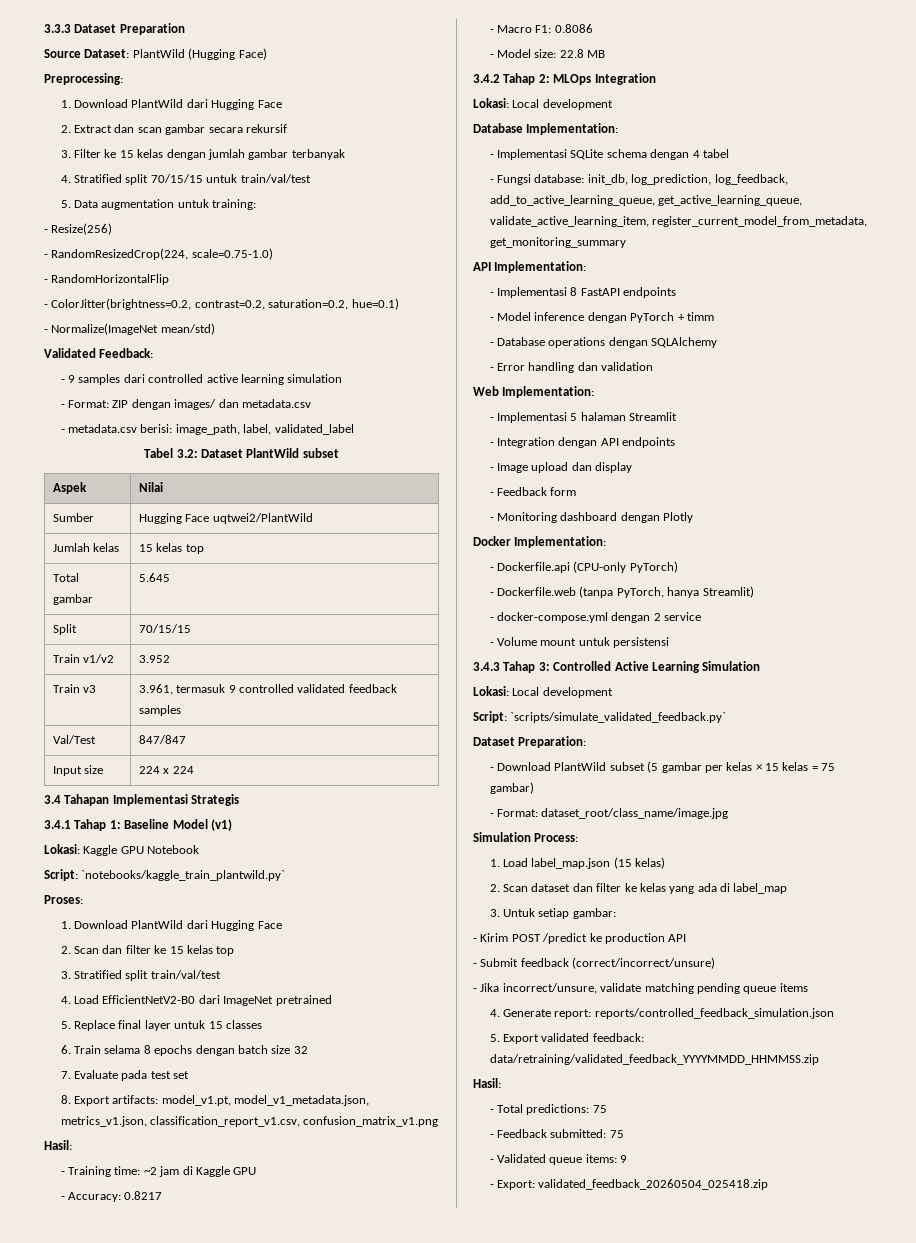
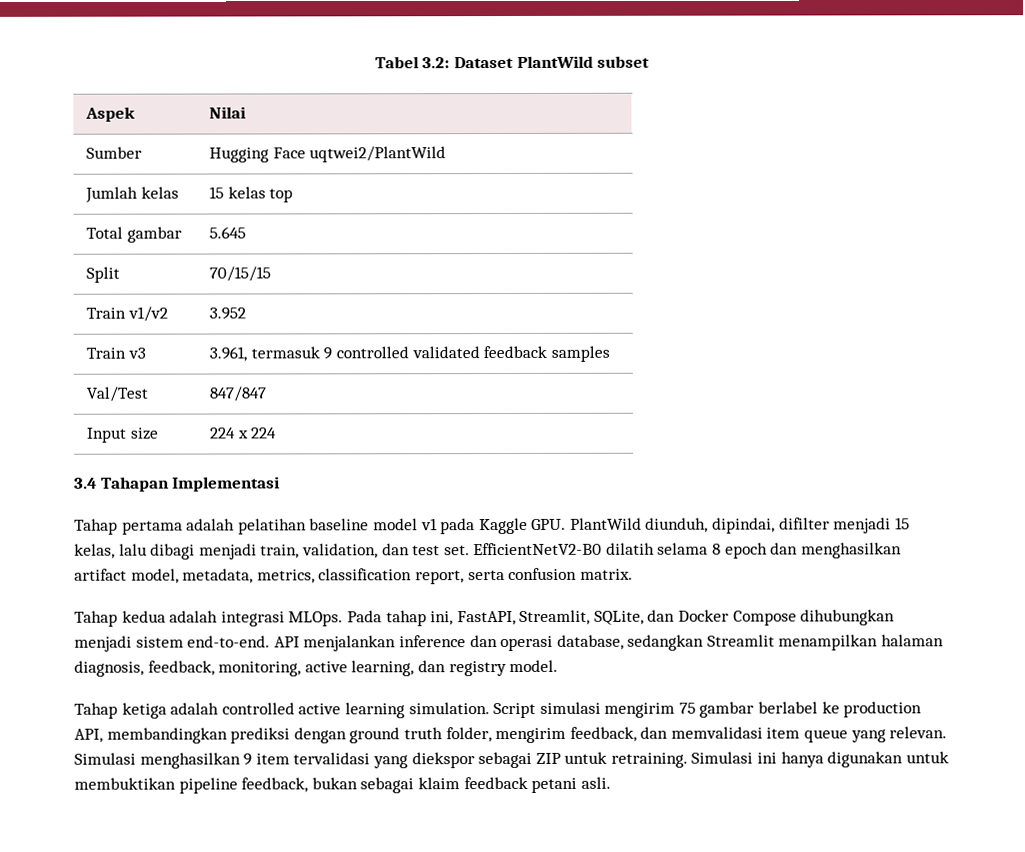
[44,23,185,35] [44,48,267,60] [44,73,123,85] [60,99,282,110] [60,124,287,135] [60,149,345,160] [60,174,311,185] [60,199,257,210] [44,223,113,235] [44,248,273,260] [44,274,170,285] [44,298,399,310] [44,323,215,335] [44,348,154,358] [60,374,343,385] [60,399,311,410] [60,424,354,435] 3.3.3 Dataset Preparation // Source Dataset: PlantWild (Hugging Face) // Preprocessing: // 1. Download PlantWild dari Hugging Face // 2. Extract dan scan gambar secara rekursif // 3. Filter ke 15 kelas dengan jumlah gambar terbanyak // 4. Stratified split 70/15/15 untuk train/val/test // 5. Data augmentation untuk training: // - Resize(256) // - RandomResizedCrop(224, scale=0.75-1.0) // - RandomHorizontalFlip // - ColorJitter(brightness=0.2, contrast=0.2, saturation=0.2, hue=0.1) // - Normalize(ImageNet mean/std) // Validated Feedback: // - 9 samples dari controlled active learning simulation // - Format: ZIP dengan images/ dan metadata.csv // - metadata.csv berisi: image_path, label, validated_label // -> (374, 62) none
[191,794,240,806] [44,819,232,831] [44,844,200,856] [44,869,286,881] [44,895,83,904] [60,920,282,931] [60,945,235,956] [60,970,221,981] [60,995,332,1006] [60,1020,262,1031] [60,1045,308,1056] [60,1070,190,1081] [60,1095,370,1106] [60,1116,439,1127] [44,1140,72,1150] [60,1166,257,1177] [60,1191,163,1202] [489,24,593,33] [489,49,606,58] [473,73,656,85] [473,98,613,110] [473,123,619,135] [489,149,729,160] [489,174,788,185] [489,195,803,206] [489,216,868,227] [489,237,626,248] [473,261,587,273] [489,287,677,298] [489,312,714,323] [489,337,718,348] [489,362,654,373] [473,386,595,398] [489,412,678,423] [489,437,676,448] [489,462,633,473] [489,487,577,496] [489,512,694,523] [473,536,607,548] [489,561,678,573] [489,586,754,598] [489,612,702,623] [489,637,670,648] [473,661,761,673] [473,686,613,698] [473,711,727,723] [473,736,587,748] [489,761,836,773] [489,782,534,794] [489,808,729,819] [473,832,579,842] [489,857,666,869] [489,883,788,894] [489,908,616,919] [473,933,687,944] [473,957,716,969] [473,983,808,994] [489,1008,834,1019] [489,1033,644,1044] [489,1054,819,1065] [473,1078,501,1088] [489,1104,607,1115] [489,1129,624,1138] [489,1154,628,1165] [489,1179,769,1190] Strategis // 3.4.1 Tahap 1: Baseline Model (v1) // Lokasi: Kaggle GPU Notebook // Script: `notebooks/kaggle_train_plantwild.py` // Proses: // 1. Download PlantWild dari Hugging Face // 2. Scan dan filter ke 15 kelas top // 3. Stratified split train/val/test // 4. Load EfficientNetV2-B0 dari ImageNet pretrained // 5. Replace final layer untuk 15 classes // 6. Train selama 8 epochs dengan batch size 32 // 7. Evaluate pada test set // 8. Export artifacts: model_v1.pt, model_v1_metadata.json, metrics_v1.json, classification_report_v1.csv, confusion_matrix_v1.png // Hasil: // - Training time: ~2 jam di Kaggle GPU // - Accuracy: 0.8217 // - Macro F1: 0.8086 // - Model size: 22.8 MB // 3.4.2 Tahap 2: MLOps Integration // Lokasi: Local development // Database Implementation: // - Implementasi SQLite schema dengan 4 tabel // - Fungsi database: init_db, log_prediction, log_feedback, add_to_active_learning_queue, get_active_learning_queue, validate_active_learning_item, register_current_model_from_metadata, get_monitoring_summary // API Implementation: // - Implementasi 8 FastAPI endpoints // - Model inference dengan PyTorch + timm // - Database operations dengan SQLAlchemy // - Error handling dan validation // Web Implementation: // - Implementasi 5 halaman Streamlit // - Integration dengan API endpoints // - Image upload dan display // - Feedback form // - Monitoring dashboard dengan Plotly // Docker Implementation: // - Dockerfile.api (CPU-only PyTorch) // - Dockerfile.web (tanpa PyTorch, hanya Streamlit) // - docker-compose.yml dengan 2 service // - Volume mount untuk persistensi // 3.4.3 Tahap 3: Controlled Active Learning Simulation // Lokasi: Local development // Script: `scripts/simulate_validated_feedback.py` // Dataset Preparation: // - Download PlantWild subset (5 gambar per kelas × 15 kelas = 75 gambar) // - Format: dataset_root/class_name/image.jpg // Simulation Process: // 1. Load label_map.json (15 kelas) // 2. Scan dataset dan filter ke kelas yang ada di label_map // 3. Untuk setiap gambar: // - Kirim POST /predict ke production API // - Submit feedback (correct/incorrect/unsure) // - Jika incorrect/unsure, validate matching pending queue items // 4. Generate report: reports/controlled_feedback_simulation.json // 5. Export validated feedback: data/retraining/validated_feedback_YYYYMMDD_HHMMSS.zip // Hasil: // - Total predictions: 75 // - Feedback submitted: 75 // - Validated queue items: 9 // - Export: validated_feedback_20260504_025418.zip -> [74,517,910,535] [74,542,902,560] [74,567,633,585] [74,609,896,627] [74,634,945,652] [74,659,559,677] [74,701,923,719] [74,726,948,744] [74,751,949,769] [74,776,611,794] // Tahap pertama adalah pelatihan baseline model v1 pada Kaggle GPU. PlantWild diunduh, dipindai, difilter menjadi 15 kelas, lalu dibagi menjadi train, validation, dan test set. EfficientNetV2-B0 dilatih selama 8 epoch dan menghasilkan artifact model, metadata, metrics, classification report, serta confusion matrix. // Tahap kedua adalah integrasi MLOps. Pada tahap ini, FastAPI, Streamlit, SQLite, dan Docker Compose dihubungkan menjadi sistem end-to-end. API menjalankan inference dan operasi database, sedangkan Streamlit menampilkan halaman diagnosis, feedback, monitoring, active learning, dan registry model. // Tahap ketiga adalah controlled active learning simulation. Script simulasi mengirim 75 gambar berlabel ke production API, membandingkan prediksi dengan ground truth folder, mengirim feedback, dan memvalidasi item queue yang relevan. Simulasi menghasilkan 9 item tervalidasi yang diekspor sebagai ZIP untuk retraining. Simulasi ini hanya digunakan untuk membuktikan pipeline feedback, bukan sebagai klaim feedback petani asli.

